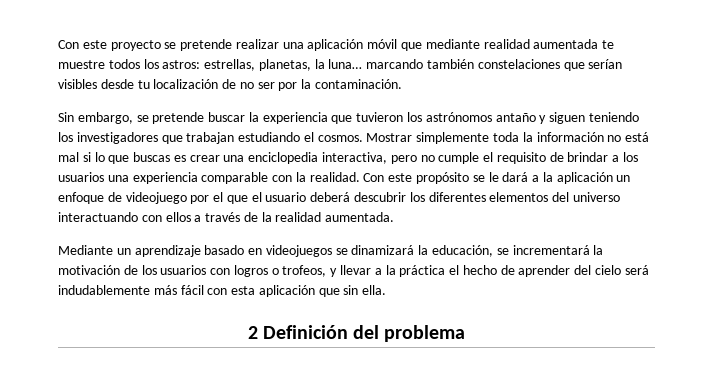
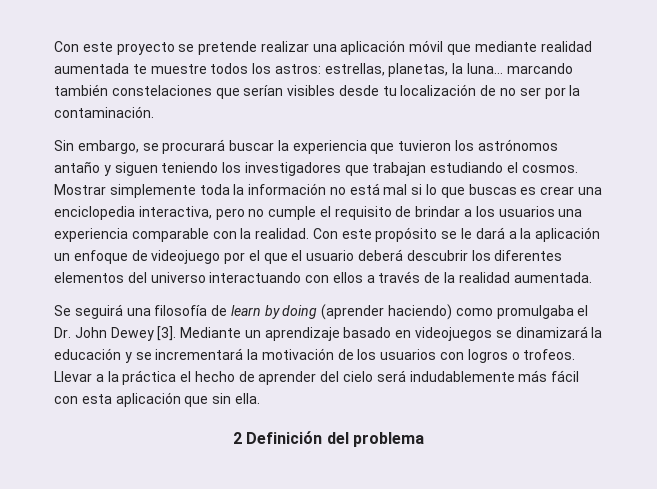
[152,112,205,124] pretende -> [162,139,226,154] procurará
(395, 217) none -> [54,304,589,320] [54,326,177,341] Se seguirá una filosofía de learn by doing (aprender haciendo) como promulgaba el Dr. John Dewey [3].
[432,245,494,257] educación, -> [54,348,132,363] educación y
[282,265,372,277] trofeos, y llevar -> [523,349,576,360] [54,371,92,382] trofeos. Llevar

